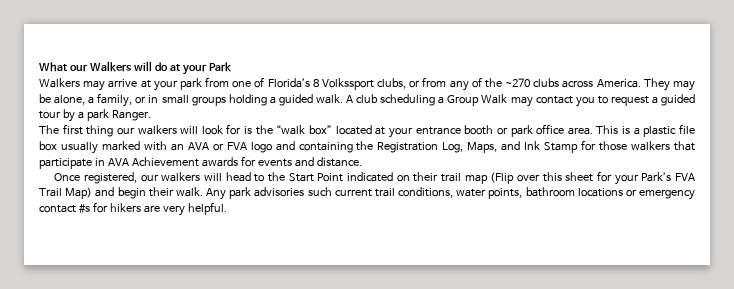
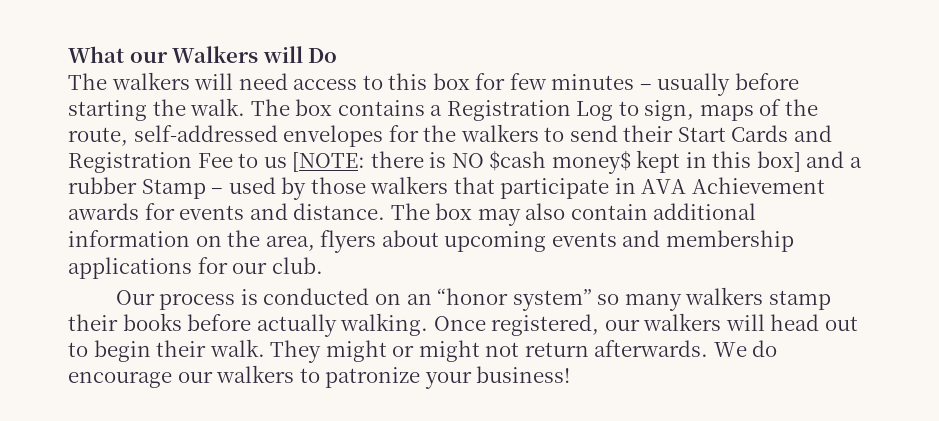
[154,62,232,75] [39,77,695,91] [39,93,696,107] [39,109,151,122] [39,124,695,138] [39,140,597,154] do at your Park // Walkers may arrive at your park from one of Florida’s 8 Volkssport clubs, or from any of the ~270 clubs across America. They may be alone, a family, or in small groups holding a guided walk. A club scheduling a Group Walk may contact you to request a guided tour by a park Ranger. // The first thing our walkers will look for is the “walk box” located at your entrance booth or park office area. This is a plastic file box usually marked with an AVA or FVA logo and containing the Registration Log, Maps, and Ink Stamp for -> [308,48,338,63] [68,72,799,96] [68,98,818,121] [68,124,832,147] [68,150,863,174] [68,177,307,200] Do // The walkers will need access to this box for few minutes – usually before starting the walk. The box contains a Registration Log to sign, maps of the route, self-addressed envelopes for the walkers to send their Start Cards and Registration Fee to us [NOTE: there is NO $cash money$ kept in this box] and a rubber Stamp – used by
(362, 162) // -> [390,203,757,226] [68,230,794,253] [68,257,323,279] [115,287,831,311] [68,313,429,337] The box may also contain additional information on the area, flyers about upcoming events and membership applications for our club. // Our process is conducted on an “honor system” so many walkers stamp their books before actually walking.
[254,171,696,185] [39,187,695,200] [39,202,227,216] to the Start Point indicated on their trail map (Flip over this sheet for your Park’s FVA Trail Map) and begin their walk. Any park advisories such current trail conditions, water points, bathroom locations or emergency contact #s for hikers are very helpful. -> [824,316,858,331] [68,339,778,363] [68,365,571,389] out to begin their walk. They might or might not return afterwards. We do encourage our walkers to patronize your business!

